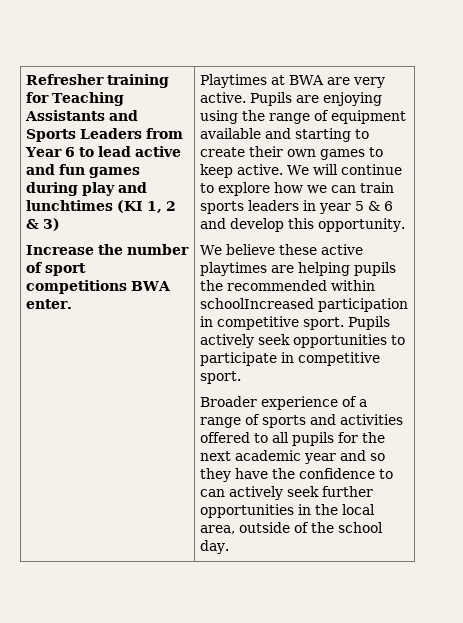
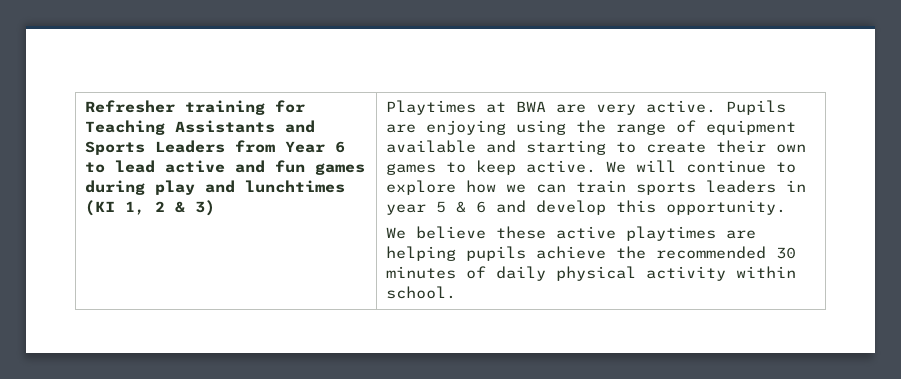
[26,244,190,255] [26,262,87,276] [26,280,172,294] [26,299,73,309] // Increase the number of sport competitions BWA enter. -> (215, 208) none
(397, 269) none -> [535,246,606,259] achieve
[331,280,376,291] [200,298,409,312] [200,316,391,330] [200,334,406,348] [200,352,381,366] [200,371,242,384] [200,396,368,410] [200,414,404,428] [200,432,386,446] [200,450,386,464] [200,468,394,482] [200,486,374,500] [200,504,376,518] [200,522,384,534] [200,540,230,554] within schoolIncreased participation in competitive sport. Pupils actively seek opportunities to participate in competitive sport. // Broader experience of a range of sports and activities offered to all pupils for the next academic year and so they have the confidence to can actively seek further opportunities in the local area, outside of the school day. -> [775,247,796,259] [385,266,796,281] [385,286,456,299] 30 minutes of daily physical activity within school.

